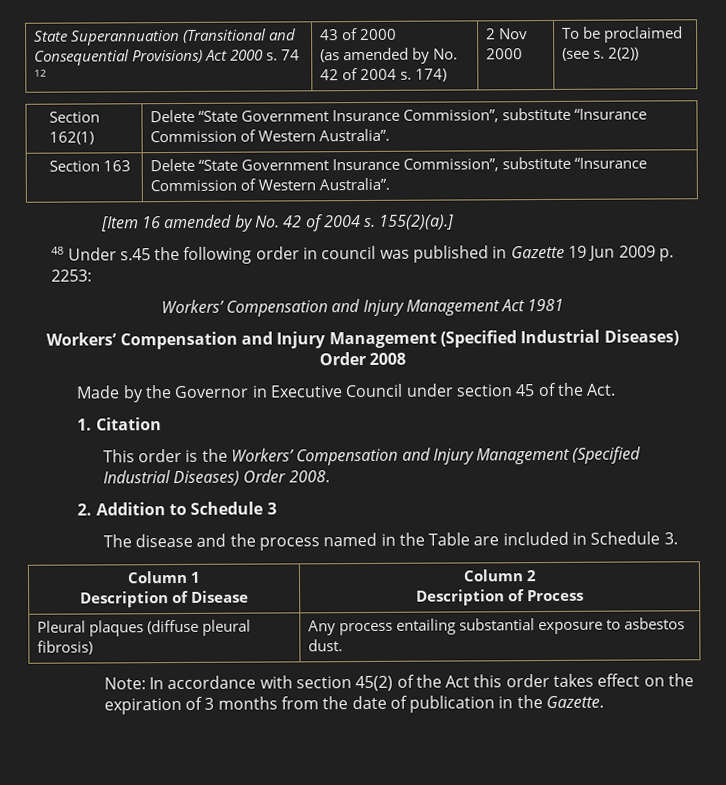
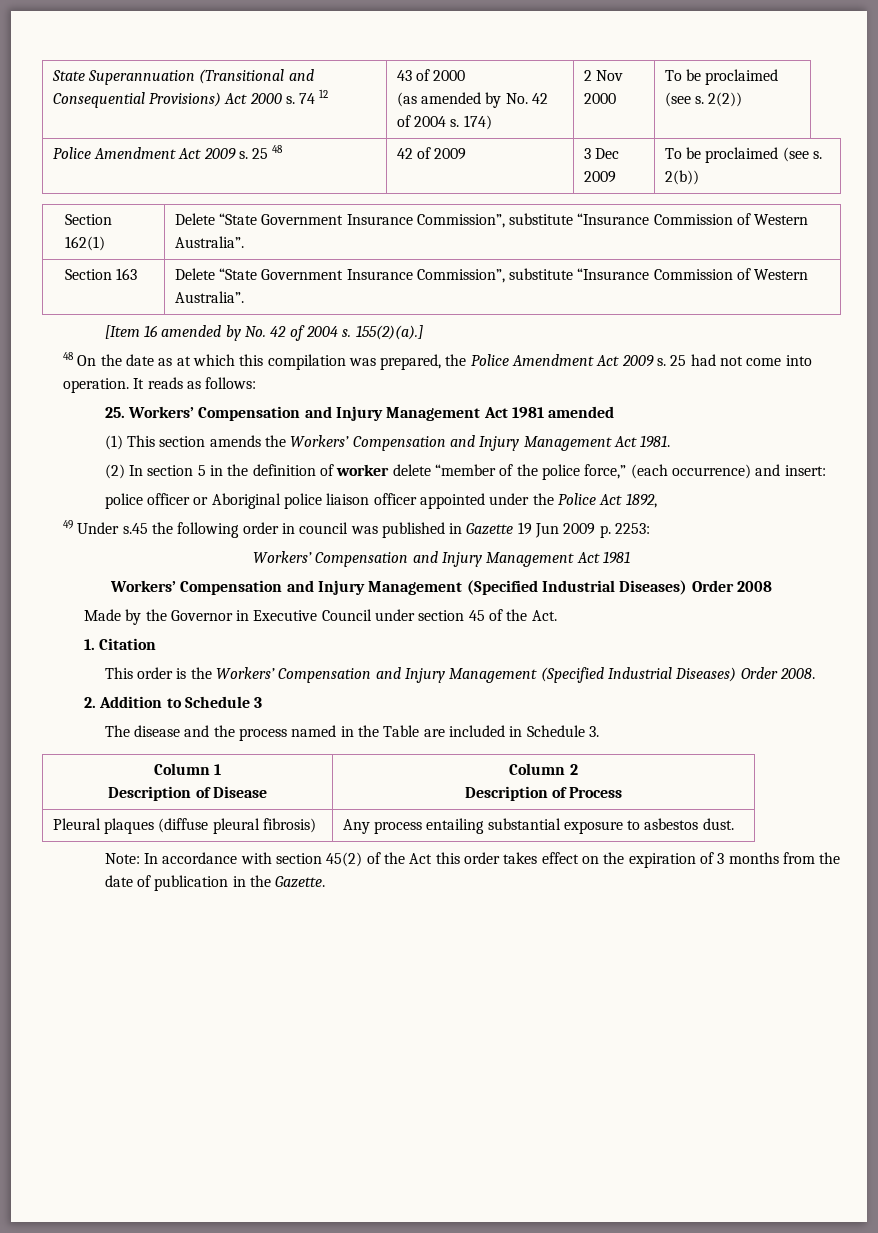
(640, 54) none -> [52,145,284,160] [396,147,467,160] [583,148,619,159] [583,171,616,183] [664,147,822,163] [664,170,699,185] // Police Amendment Act 2009 s. 25 48 | 42 of 2009 | 3 Dec 2009 | To be proclaimed (see s. 2(b))
(65, 250) none -> [77,354,812,370] [62,377,257,393] [104,406,615,421] [104,435,671,451] [104,464,826,480] [104,493,657,509] [62,520,73,529] On the date as at which this compilation was prepared, the Police Amendment Act 2009 s. 25 had not come into operation. It reads as follows: // 25. Workers’ Compensation and Injury Management Act 1981 amended // (1) This section amends the Workers’ Compensation and Injury Management Act 1981. // (2) In section 5 in the definition of worker delete “member of the police force,” (each occurrence) and insert: // police officer or Aboriginal police liaison officer appointed under the Police Act 1892, // 49

